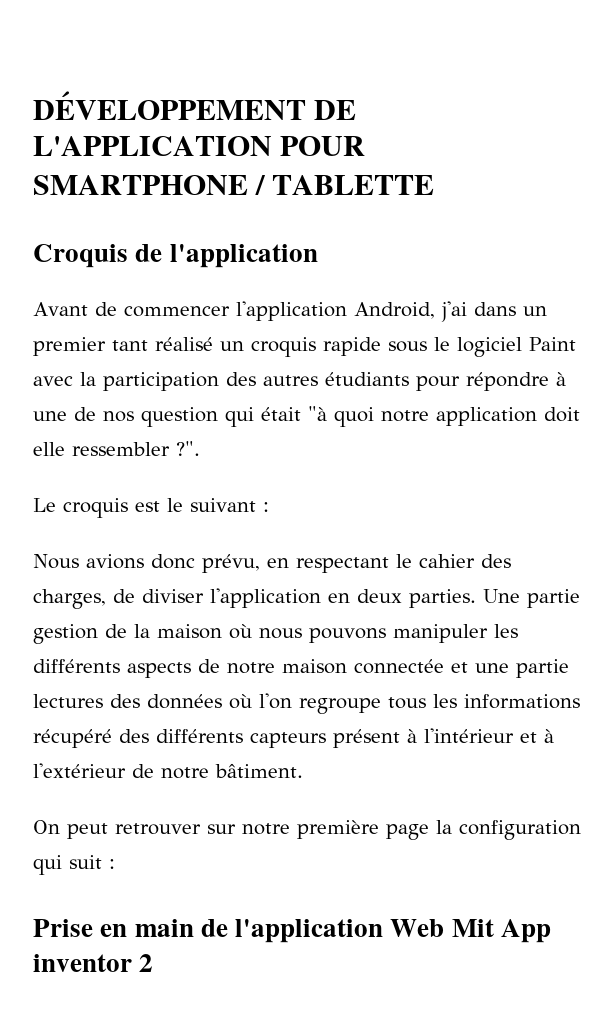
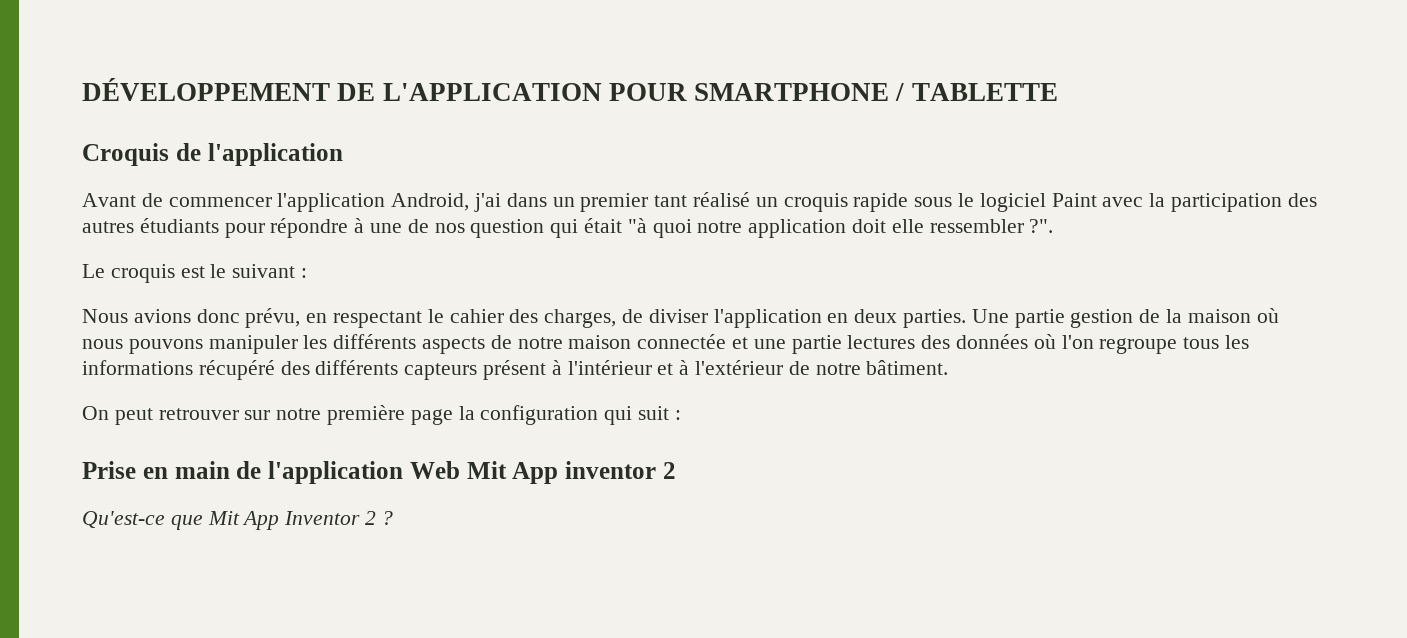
(154, 963) none -> [82,511,393,530] // Qu'est-ce que Mit App Inventor 2 ?

